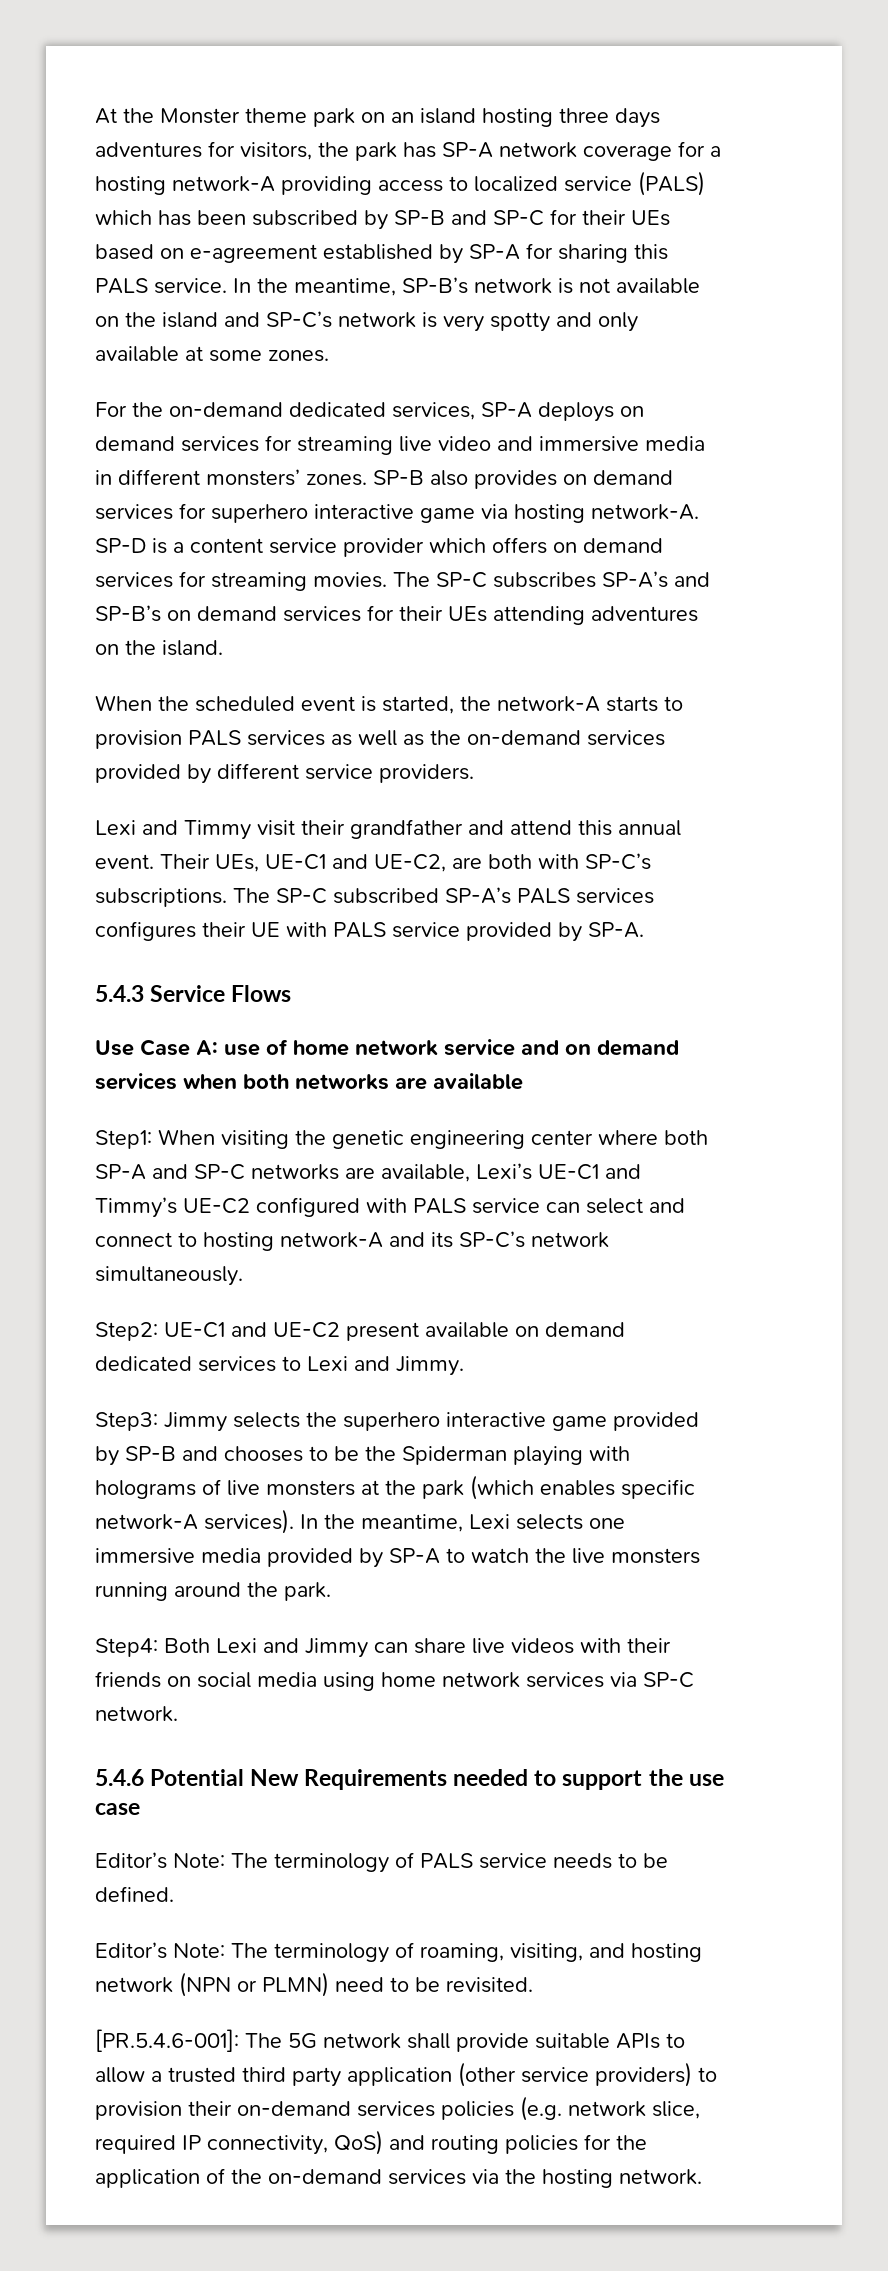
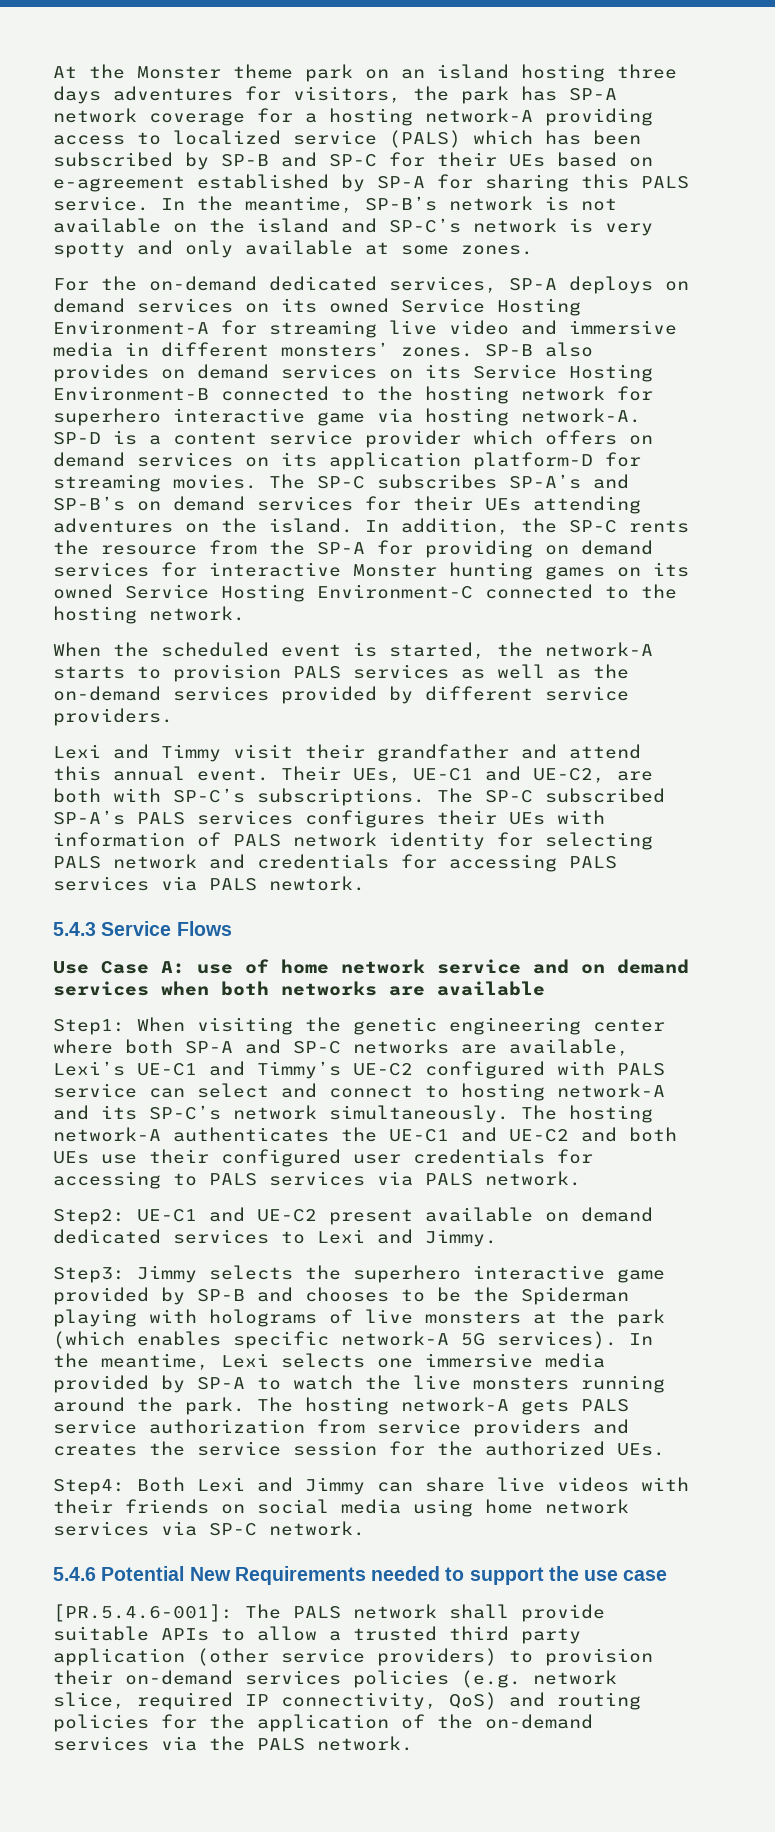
(259, 444) none -> [245,298,581,316] [53,320,209,335] on its owned Service Hosting Environment-A
(173, 512) none -> [389,364,653,382] [53,386,605,404] on its Service Hosting Environment-B connected to the hosting network
(173, 580) none -> [245,452,593,470] on its application platform-D
(223, 648) none -> [365,518,689,535] [53,540,653,558] [53,562,689,580] [53,584,677,602] [53,606,245,624] In addition, the SP-C rents the resource from the SP-A for providing on demand services for interactive Monster hunting games on its owned Service Hosting Environment-C connected to the hosting network.
[251,922,644,942] UE with PALS service provided by SP-A. -> [509,810,605,825] [53,832,653,850] [53,854,617,872] [53,876,365,891] UEs with information of PALS network identity for selecting PALS network and credentials for accessing PALS services via PALS newtork.
(243, 1276) none -> [521,1105,653,1123] [53,1127,677,1142] [53,1149,593,1167] [53,1171,581,1189] The hosting network-A authenticates the UE-C1 and UE-C2 and both UEs use their configured user credentials for accessing to PALS services via PALS network.
(198, 1522) none -> [461,1333,485,1346] 5G
(331, 1591) none -> [257,1397,629,1415] [53,1419,629,1437] [53,1441,665,1456] The hosting network-A gets PALS service authorization from service providers and creates the service session for the authorized UEs.
[95,1852,668,1873] [95,1886,174,1902] [95,1942,702,1963] [95,1972,533,1997] // Editor’s Note: The terminology of PALS service needs to be defined. // Editor’s Note: The terminology of roaming, visiting, and hosting network (NPN or PLMN) need to be revisited. -> (668, 1575) none
[288,2033,317,2049] 5G -> [293,1606,341,1619] PALS
[542,2169,613,2188] hosting -> [257,1738,305,1751] PALS

